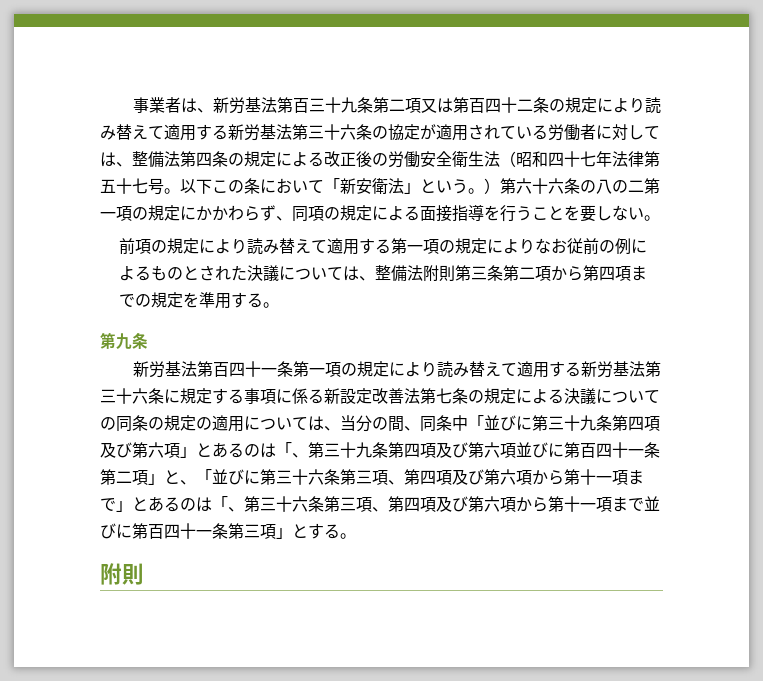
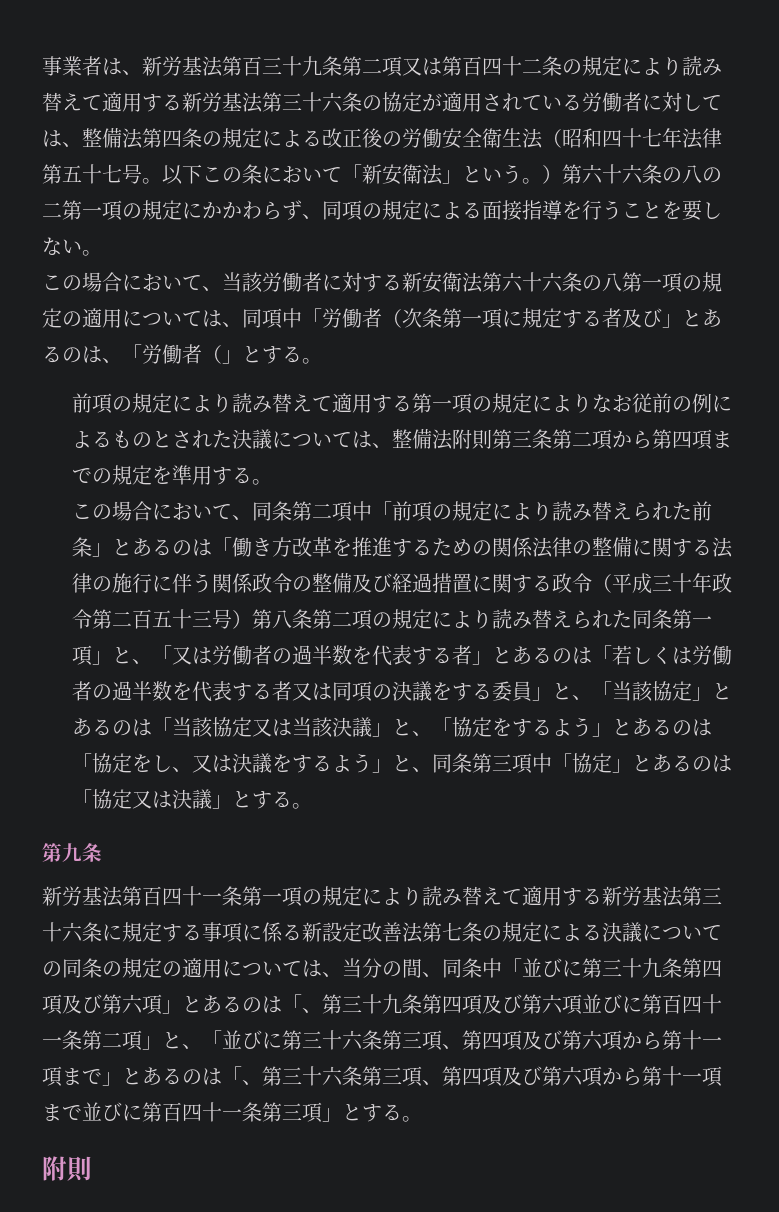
(660, 218) none -> [42,272,722,293] [42,308,722,329] [42,344,322,364] // この場合において、当該労働者に対する新安衛法第六十六条の八第一項の規定の適用については、同項中「労働者（次条第一項に規定する者及び」とあるのは、「労働者（」とする。
(280, 305) none -> [72,501,713,522] [72,537,734,558] [72,573,733,594] [72,609,713,630] [72,645,733,666] [72,681,733,702] [72,717,713,738] [72,753,733,774] [72,789,313,809] // この場合において、同条第二項中「前項の規定により読み替えられた前条」とあるのは「働き方改革を推進するための関係法律の整備に関する法律の施行に伴う関係政令の整備及び経過措置に関する政令（平成三十年政令第二百五十三号）第八条第二項の規定により読み替えられた同条第一項」と、「又は労働者の過半数を代表する者」とあるのは「若しくは労働者の過半数を代表する者又は同項の決議をする委員」と、「当該協定」とあるのは「当該協定又は当該決議」と、「協定をするよう」とあるのは「協定をし、又は決議をするよう」と、同条第三項中「協定」とあるのは「協定又は決議」とする。

